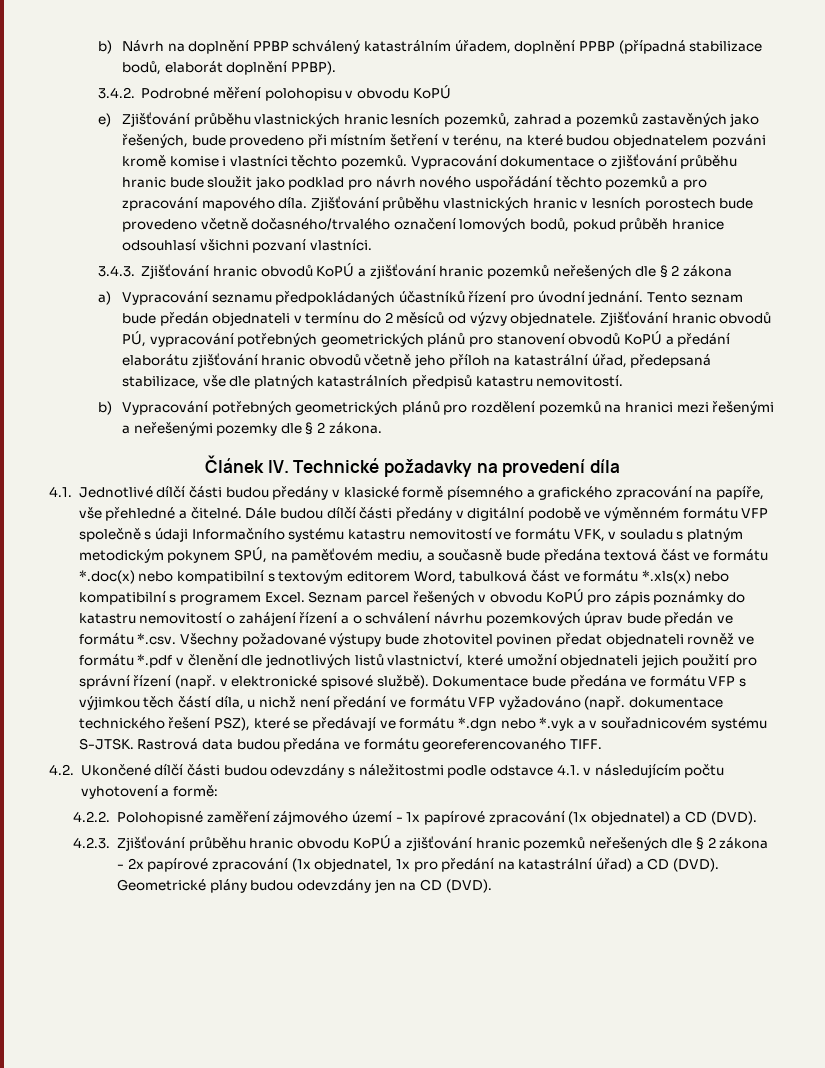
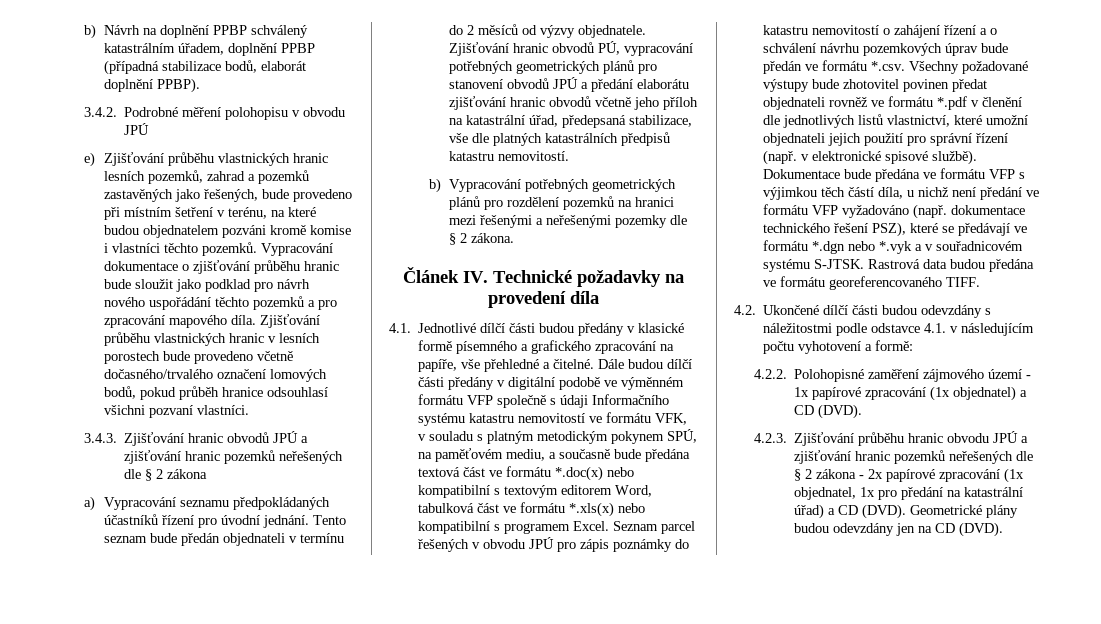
[412,85,451,99] KoPÚ -> [124,123,150,135] JPÚ
[316,263,355,277] KoPÚ -> [273,431,299,443] JPÚ
[624,331,663,345] KoPÚ -> [553,77,579,89] JPÚ
[545,589,584,603] KoPÚ -> [529,537,555,549] JPÚ
[352,835,391,849] KoPÚ -> [993,431,1019,443] JPÚ

